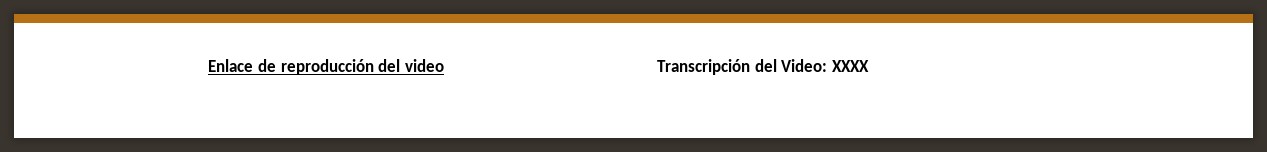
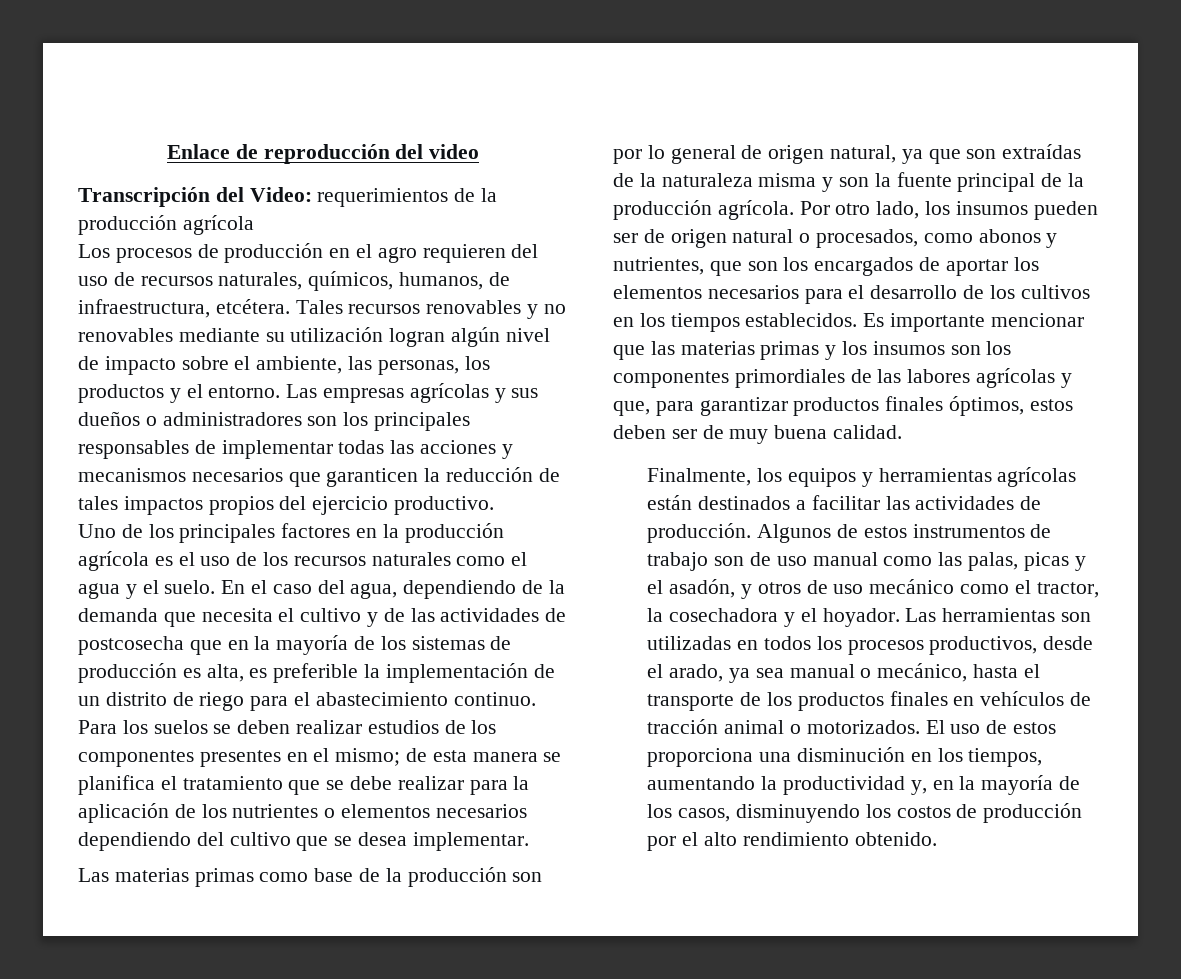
[831,60,869,72] XXXX -> [317,188,498,207] [78,215,254,235] [78,243,539,263] [78,271,510,291] [78,299,566,319] [78,327,550,347] [78,356,490,375] [78,383,539,403] [78,411,471,431] [78,440,513,459] [78,467,560,487] [78,496,495,515] [78,523,504,543] [78,551,528,571] [78,580,565,599] [78,608,567,627] [78,635,512,655] [78,663,555,683] [78,692,536,711] [78,720,497,734] [78,748,562,767] [78,775,530,795] [78,803,527,823] [78,832,529,851] [78,867,543,887] [613,144,1082,164] [613,172,1085,192] [613,200,1098,220] [613,229,1058,248] [613,257,1039,276] [613,285,1090,304] [613,313,1084,332] [613,341,1012,360] [613,368,1072,388] [613,396,1073,416] [613,425,903,444] [647,467,1077,487] [647,495,1042,510] [647,523,1052,543] [647,552,1086,571] [647,579,1099,599] [647,608,1092,627] [647,636,1094,655] [647,663,1040,683] [647,691,1092,711] [647,719,1057,734] [647,747,1043,767] [647,775,1081,795] [647,803,1083,823] [647,832,937,851] requerimientos de la producción agrícola // Los procesos de producción en el agro requieren del uso de recursos naturales, químicos, humanos, de infraestructura, etcétera. Tales recursos renovables y no renovables mediante su utilización logran algún nivel de impacto sobre el ambiente, las personas, los productos y el entorno. Las empresas agrícolas y sus dueños o administradores son los principales responsables de implementar todas las acciones y mecanismos necesarios que garanticen la reducción de tales impactos propios del ejercicio productivo. // Uno de los principales factores en la producción agrícola es el uso de los recursos naturales como el agua y el suelo. En el caso del agua, dependiendo de la demanda que necesita el cultivo y de las actividades de postcosecha que en la mayoría de los sistemas de producción es alta, es preferible la implementación de un distrito de riego para el abastecimiento continuo. Para los suelos se deben realizar estudios de los componentes presentes en el mismo; de esta manera se planifica el tratamiento que se debe realizar para la aplicación de los nutrientes o elementos necesarios dependiendo del cultivo que se desea implementar. // Las materias primas como base de la producción son por lo general de origen natural, ya que son extraídas de la naturaleza misma y son la fuente principal de la producción agrícola. Por otro lado, los insumos pueden ser de origen natural o procesados, como abonos y nutrientes, que son los encargados de aportar los elementos necesarios para el desarrollo de los cultivos en los tiempos establecidos. Es importante mencionar que las materias primas y los insumos son los componentes primordiales de las labores agrícolas y que, para garantizar productos finales óptimos, estos deben ser de muy buena calidad. // Finalmente, los equipos y herramientas agrícolas están destinados a facilitar las actividades de producción. Algunos de estos instrumentos de trabajo son de uso manual como las palas, picas y el asadón, y otros de uso mecánico como el tractor, la cosechadora y el hoyador. Las herramientas son utilizadas en todos los procesos productivos, desde el arado, ya sea manual o mecánico, hasta el transporte de los productos finales en vehículos de tracción animal o motorizados. El uso de estos proporciona una disminución en los tiempos, aumentando la productividad y, en la mayoría de los casos, disminuyendo los costos de producción por el alto rendimiento obtenido.

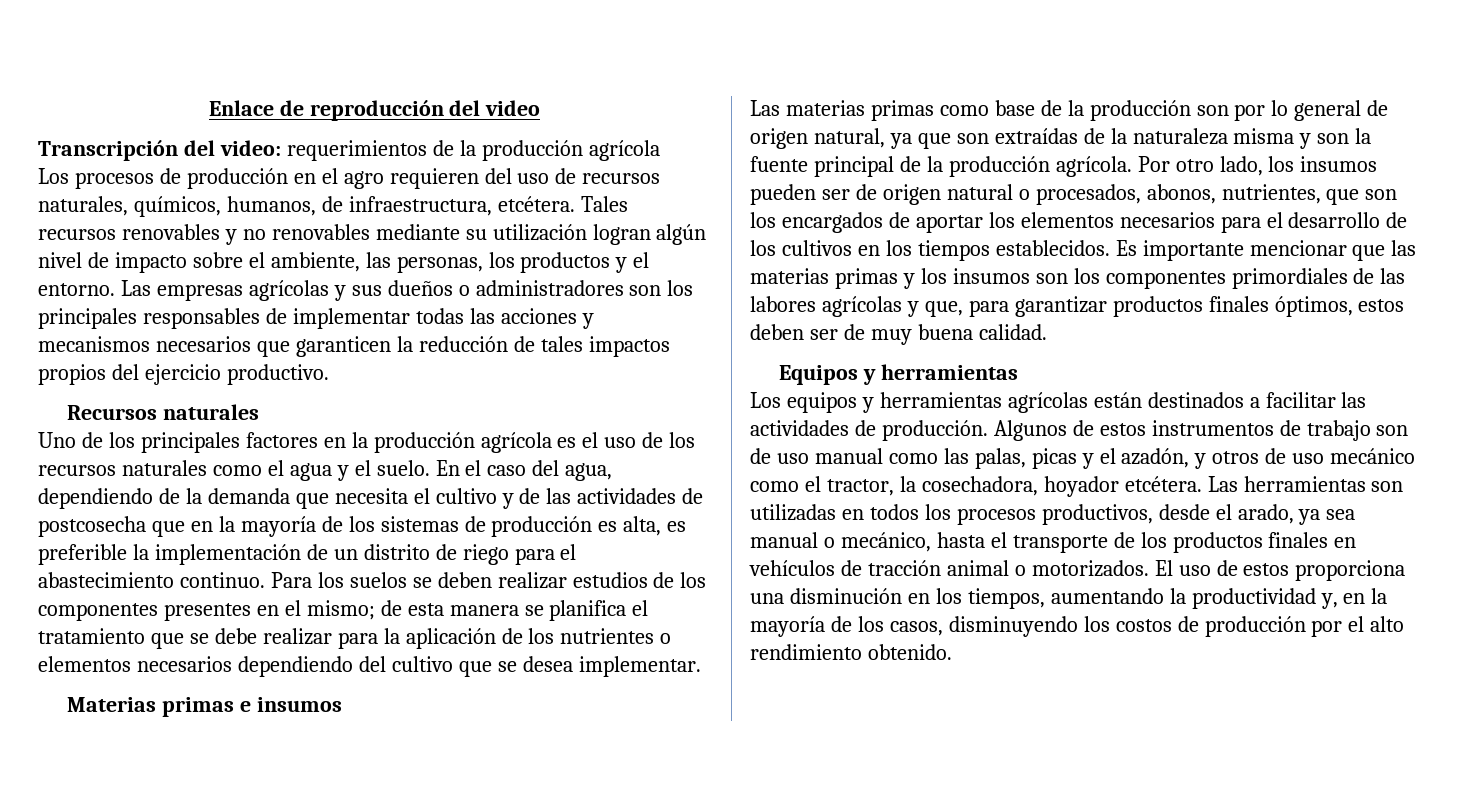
[249,187,312,202] Video: -> [219,140,281,156] video:
(495, 505) none -> [67,404,260,420] // Recursos naturales
(529, 841) none -> [67,697,343,717] // Materias primas e insumos
[923,229,1058,248] como abonos y -> [1146,184,1216,204] abonos,
[647,468,783,486] Finalmente, los -> [779,364,1019,385] [750,392,781,408] Equipos y herramientas // Los
[669,579,736,598] asadón, -> [1121,448,1190,468] azadón,
[669,608,900,627] cosechadora y el hoyador. -> [921,476,1202,497] cosechadora, hoyador etcétera.

